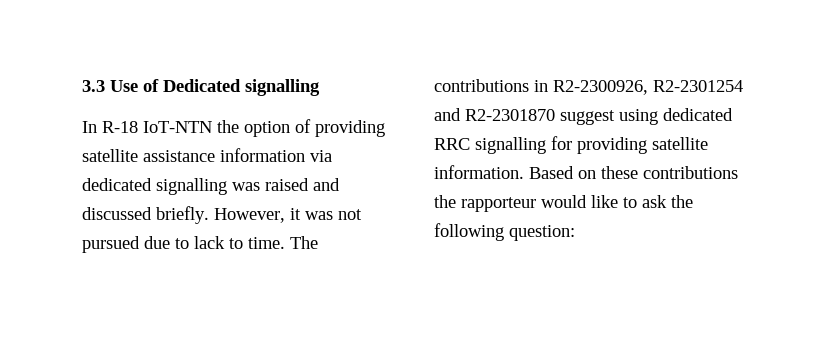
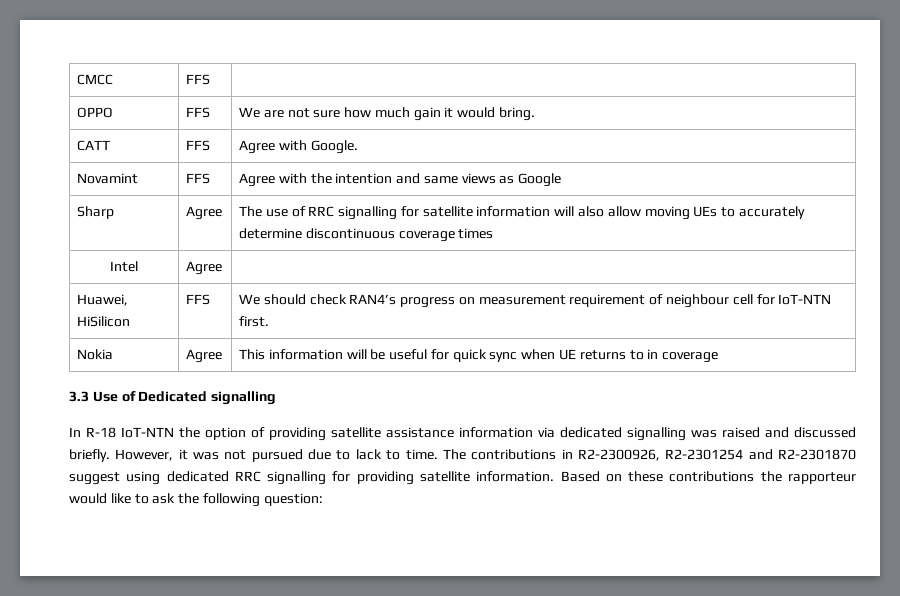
(82, 86) none -> [76,74,113,85] [185,74,210,85] [76,107,113,118] [185,107,210,118] [238,107,535,121] [76,140,110,151] [185,140,210,151] [238,140,358,154] [76,173,138,184] [185,173,210,184] [238,173,562,187] [76,206,114,219] [185,206,222,220] [238,206,805,220] [238,228,494,242] [110,261,138,272] [185,261,222,275] [76,294,128,306] [76,316,130,327] [185,294,210,305] [238,294,832,308] [238,316,269,327] [76,349,113,360] [185,349,222,363] [238,349,719,363] CMCC | FFS | // OPPO | FFS | We are not sure how much gain it would bring. // CATT | FFS | Agree with Google. // Novamint | FFS | Agree with the intention and same views as Google // Sharp | Agree | The use of RRC signalling for satellite information will also allow moving UEs to accurately determine discontinuous coverage times // Intel | Agree | // Huawei, HiSilicon | FFS | We should check RAN4’s progress on measurement requirement of neighbour cell for IoT-NTN first. // Nokia | Agree | This information will be useful for quick sync when UE returns to in coverage //

